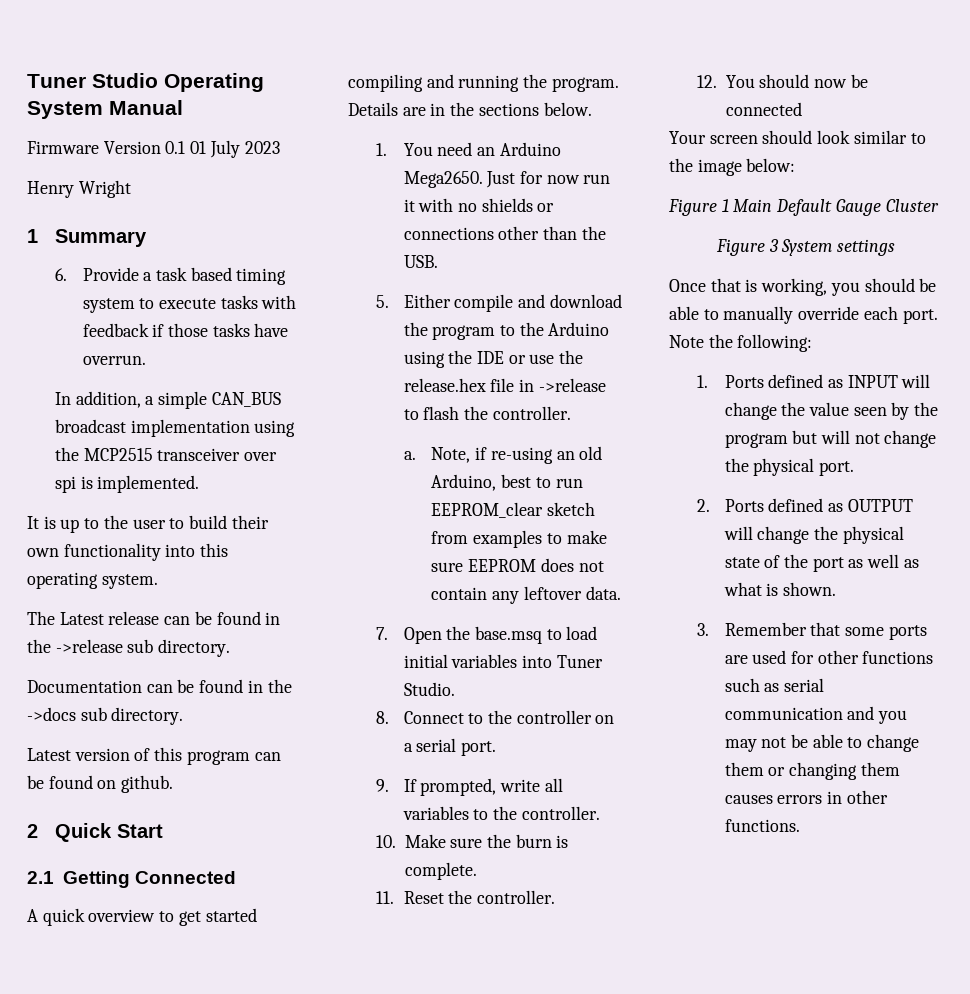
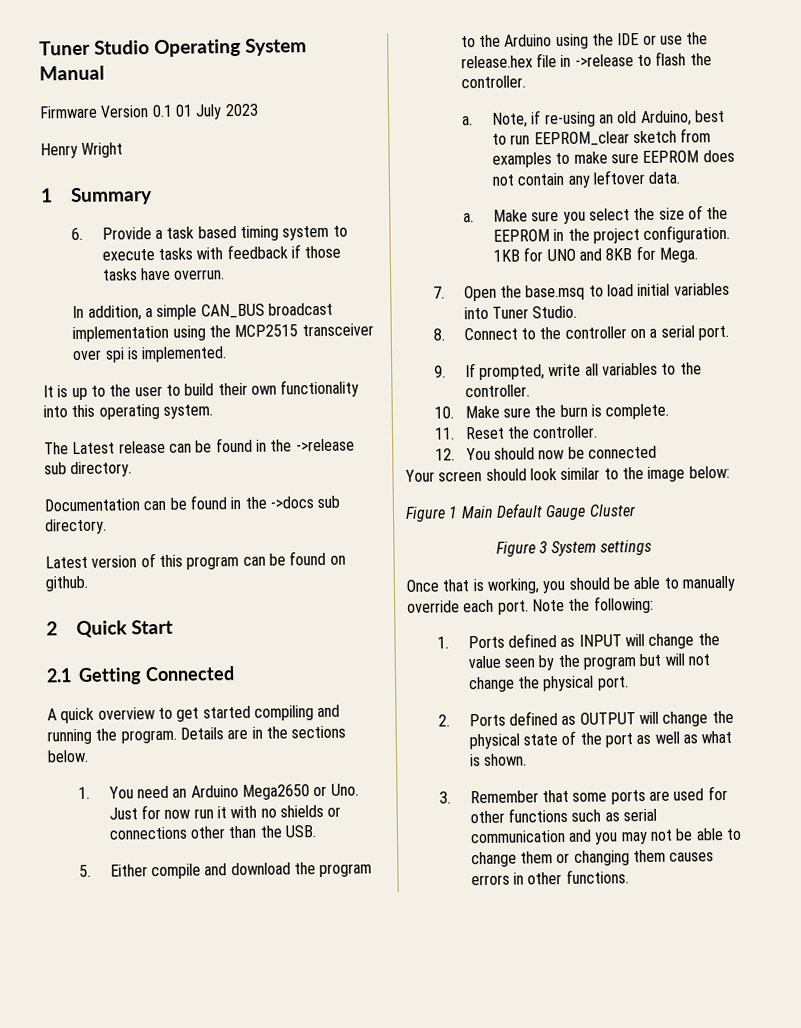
[403,171,483,188] Mega2650. -> [241,783,359,800] Mega2650 or Uno.
(621, 593) none -> [462,205,729,224] [492,224,731,244] [492,245,698,263] // a. Make sure you select the size of the EEPROM in the project configuration. 1KB for UNO and 8KB for Mega.

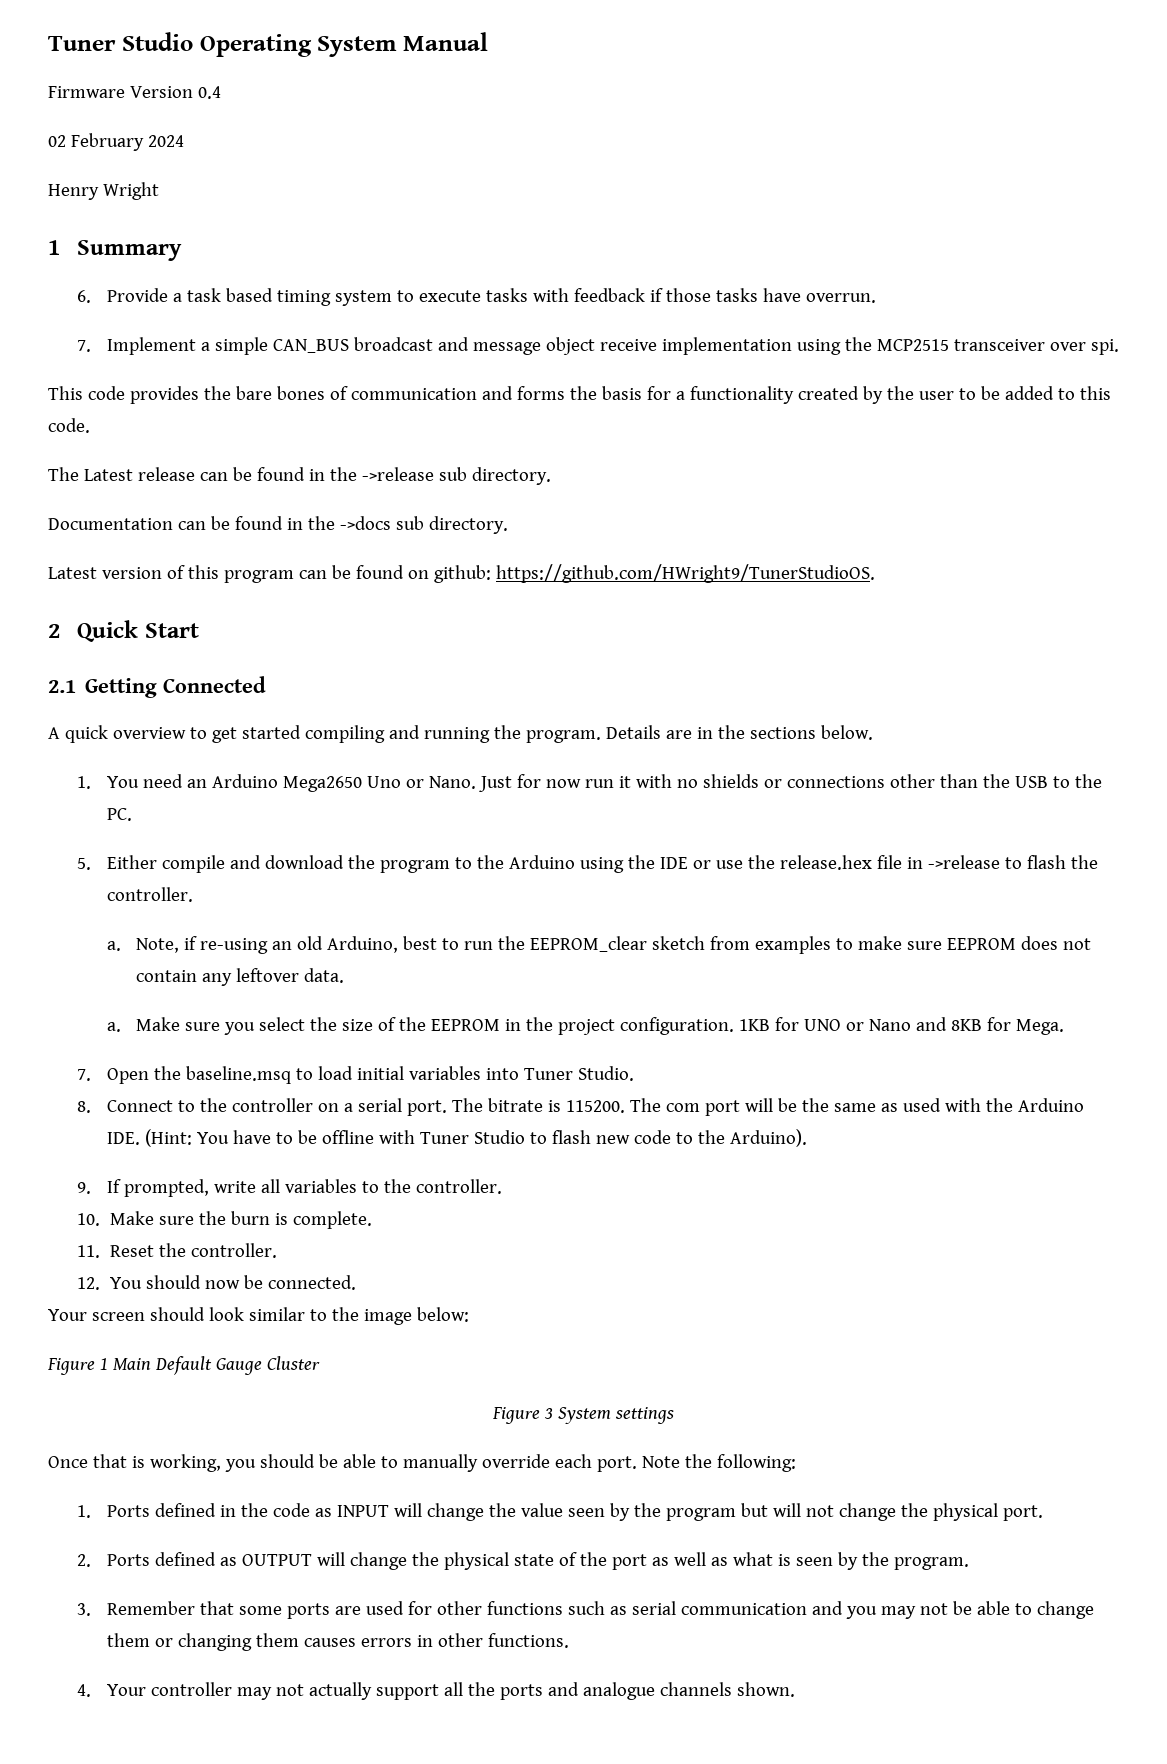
[151,103,259,120] 0.1 01 July 2023 -> [197,86,221,99] [48,133,184,151] 0.4 // 02 February 2024
[72,305,142,321] In addition, -> [77,337,196,355] 7. Implement
(333, 309) none -> [437,337,657,355] and message object receive
[104,346,228,363] [43,379,360,401] [43,403,213,420] spi is implemented. // It is up to the user to build their own functionality into this operating system. -> [1090,339,1119,355] [48,386,1111,404] [48,418,90,433] spi. // This code provides the bare bones of communication and forms the basis for a functionality created by the user to be added to this code.
[45,575,88,592] github. -> [433,564,875,583] github: https://github.com/HWright9/TunerStudioOS.
[313,783,359,797] or Uno. -> [366,776,476,789] Uno or Nano.
[284,825,316,838] USB. -> [1014,774,1102,788] [106,808,132,821] USB to the PC.
(531, 139) none -> [498,936,526,950] the
(576, 255) none -> [846,1019,912,1031] or Nano
[525,284,586,301] base.msq -> [185,1066,291,1084] baseline.msq
(729, 333) none -> [451,1098,1084,1116] [106,1129,807,1147] The bitrate is 115200. The com port will be the same as used with the Arduino IDE. (Hint: You have to be offline with Tuner Studio to flash new code to the Arduino).
[587,445,657,459] connected -> [267,1275,356,1290] connected.
(557, 640) none -> [219,1503,310,1517] in the code
[482,753,527,766] shown. -> [795,1552,969,1570] seen by the program.
(629, 876) none -> [77,1682,795,1700] // 4. Your controller may not actually support all the ports and analogue channels shown.

